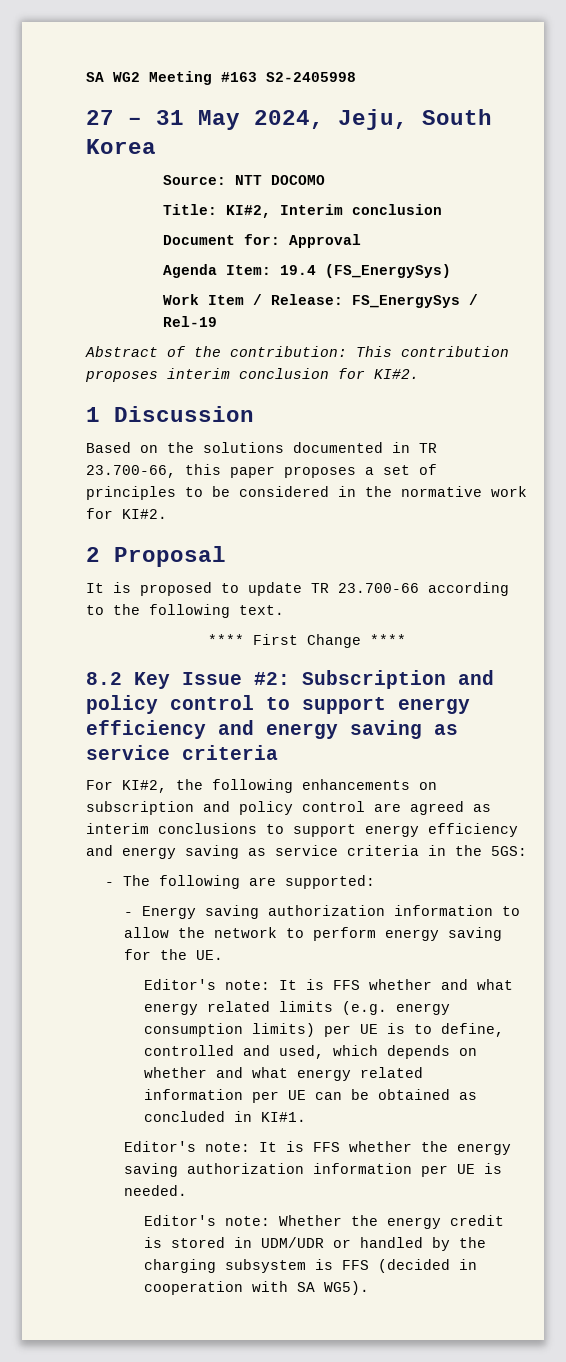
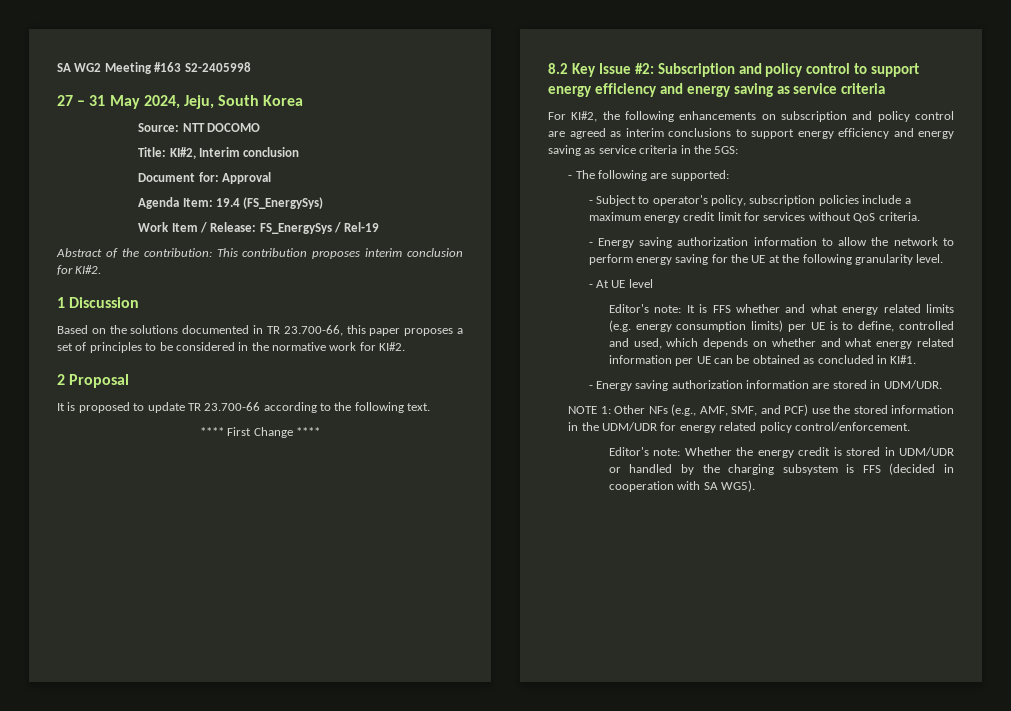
(376, 882) none -> [588,195,911,206] [588,212,920,223] // - Subject to operator's policy, subscription policies include a maximum energy credit limit for services without QoS criteria.
[196,950,224,960] UE. -> [751,254,944,265] [588,279,653,288] UE at the following granularity level. // - At UE level
[124,1141,512,1155] [124,1163,503,1177] [124,1185,188,1196] Editor's note: It is FFS whether the energy saving authorization information per UE is needed. -> [588,380,942,391] [568,404,954,416] [568,422,910,433] - Energy saving authorization information are stored in UDM/UDR. // NOTE 1: Other NFs (e.g., AMF, SMF, and PCF) use the stored information in the UDM/UDR for energy related policy control/enforcement.

